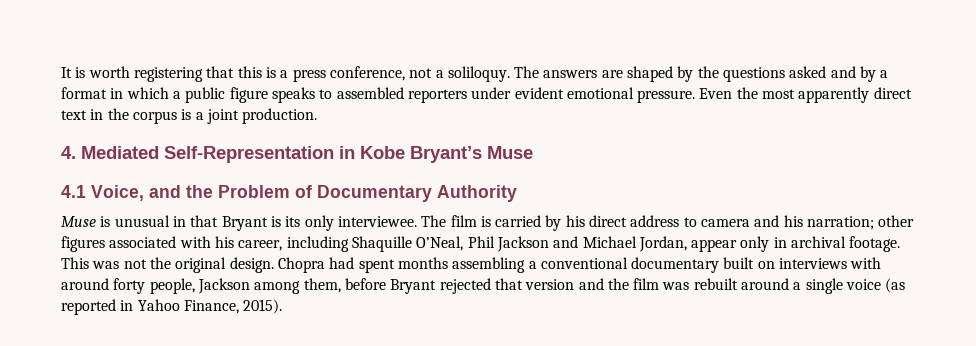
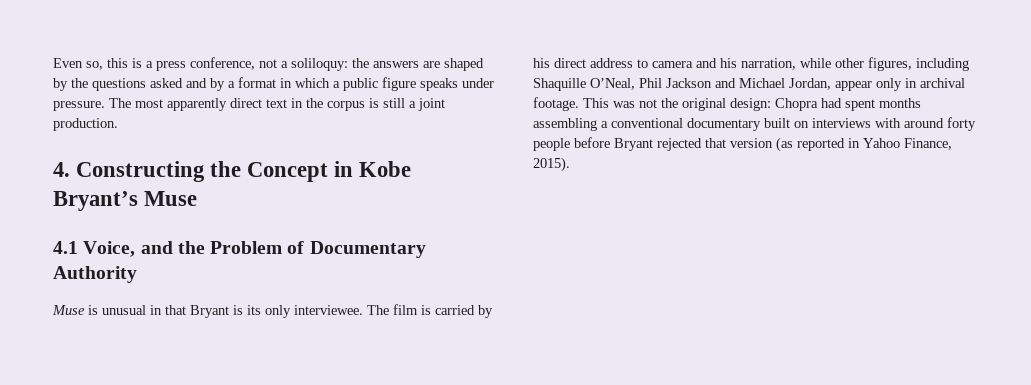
[61,66,235,82] It is worth registering that -> [53,58,103,70] Even so,
[447,66,540,82] soliloquy. The -> [291,58,369,71] soliloquy: the
[319,87,758,103] to assembled reporters under evident emotional pressure. Even the -> [462,78,494,88] [53,98,131,111] under pressure. The
(192, 114) none -> [383,98,405,108] still
[81,146,334,163] Mediated Self-Representation -> [76,161,329,182] Constructing the Concept
[807,215,915,230] [61,236,283,252] narration; other figures associated with his career, -> [741,57,912,71] narration, while other figures,
[229,257,274,273] design. -> [730,98,771,111] design:
[149,278,341,294] people, Jackson among them, -> [533,138,570,151] people
[578,278,882,294] and the film was rebuilt around a single voice -> (773, 143) none

